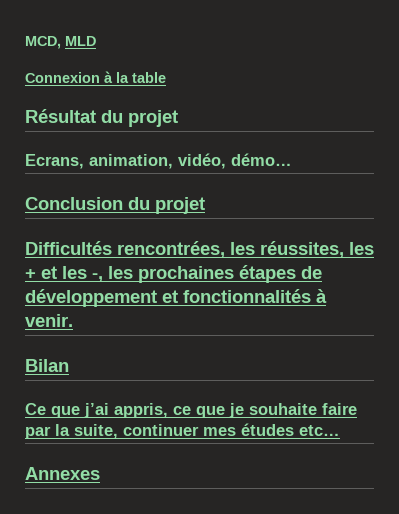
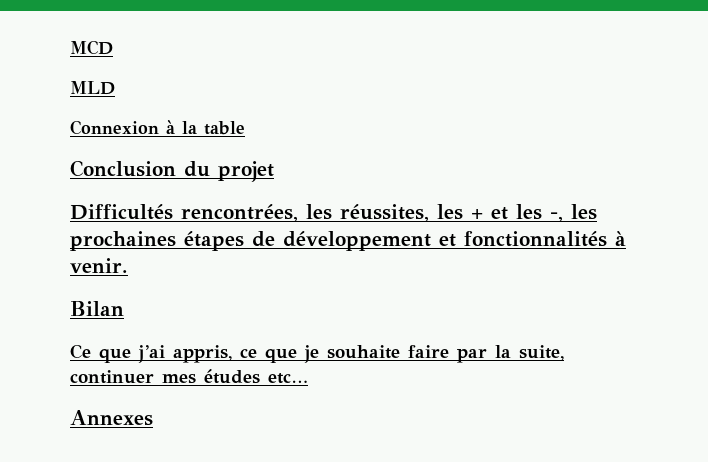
[25,36,61,49] MCD, -> [70,40,113,55] MCD //
[25,109,178,127] [25,153,292,169] // Résultat du projet // Ecrans, animation, vidéo, démo… -> (245, 128) none

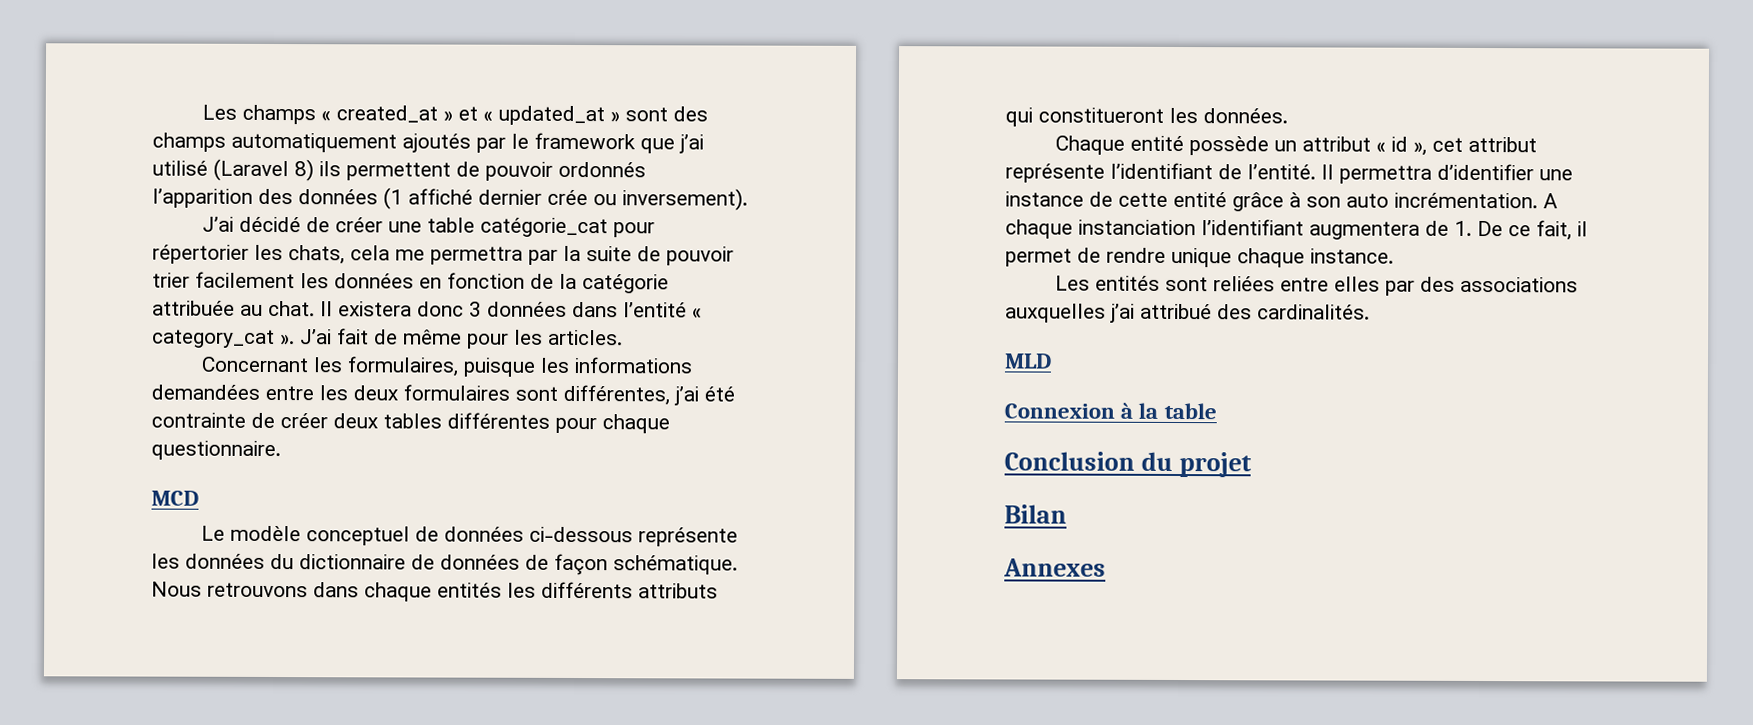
[70,40,113,55] MCD -> [201,104,708,126] [152,132,704,154] [152,158,646,182] [152,187,748,211] [201,216,655,238] [152,244,734,266] [152,271,669,294] [152,300,702,319] [152,328,623,349] [200,356,693,377] [151,384,735,406] [151,412,670,434] [151,440,281,461] [151,490,199,506] [200,525,738,547] [151,553,738,576] [151,581,718,602] [1005,107,1288,127] [1054,135,1537,156] [1005,162,1573,184] [1005,191,1558,212] [1005,219,1588,241] [1005,247,1394,268] [1054,275,1578,296] [1005,303,1370,323] Les champs « created_at » et « updated_at » sont des champs automatiquement ajoutés par le framework que j’ai utilisé (Laravel 8) ils permettent de pouvoir ordonnés l’apparition des données (1 affiché dernier crée ou inversement). // J’ai décidé de créer une table catégorie_cat pour répertorier les chats, cela me permettra par la suite de pouvoir trier facilement les données en fonction de la catégorie attribuée au chat. Il existera donc 3 données dans l’entité « category_cat ». J’ai fait de même pour les articles. // Concernant les formulaires, puisque les informations demandées entre les deux formulaires sont différentes, j’ai été contrainte de créer deux tables différentes pour chaque questionnaire. // MCD // Le modèle conceptuel de données ci-dessous représente les données du dictionnaire de données de façon schématique. Nous retrouvons dans chaque entités les différents attributs qui constitueront les données. // Chaque entité possède un attribut « id », cet attribut représente l’identifiant de l’entité. Il permettra d’identifier une instance de cette entité grâce à son auto incrémentation. A chaque instanciation l’identifiant augmentera de 1. De ce fait, il permet de rendre unique chaque instance. // Les entités sont reliées entre elles par des associations auxquelles j’ai attribué des cardinalités.
[70,204,597,222] [70,231,626,251] [70,258,128,273] [70,301,124,316] [70,344,564,363] [70,369,308,384] Difficultés rencontrées, les réussites, les + et les -, les prochaines étapes de développement et fonctionnalités à venir. // Bilan // Ce que j’ai appris, ce que je souhaite faire par la suite, continuer mes études etc… -> [1004,504,1067,524] Bilan

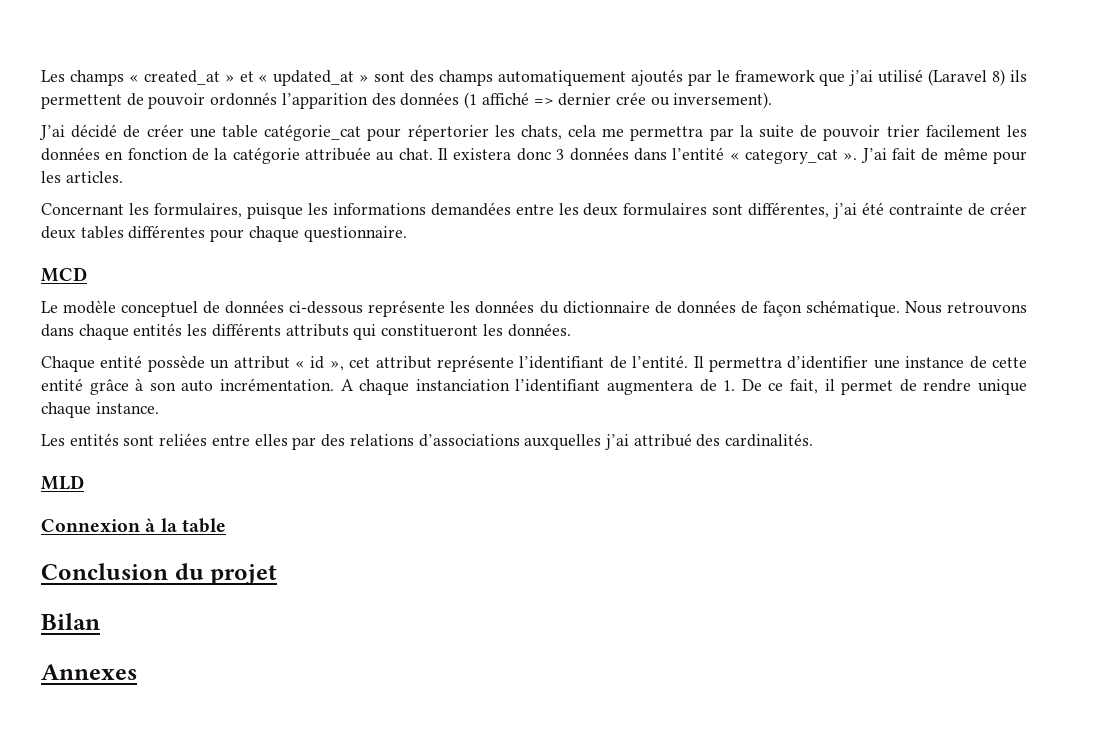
(473, 196) none -> [533,98,554,105] =>
[1459,276,1578,293] associations -> [349,434,520,447] relations d’associations

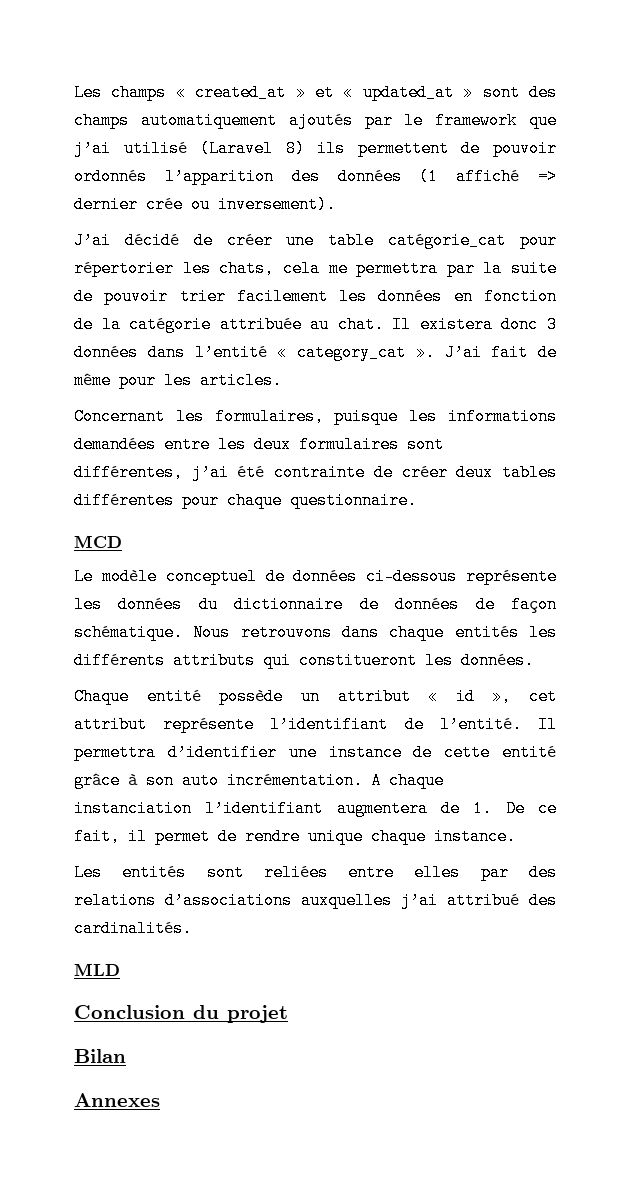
[41,518,226,533] // Connexion à la table -> (120, 969) none

